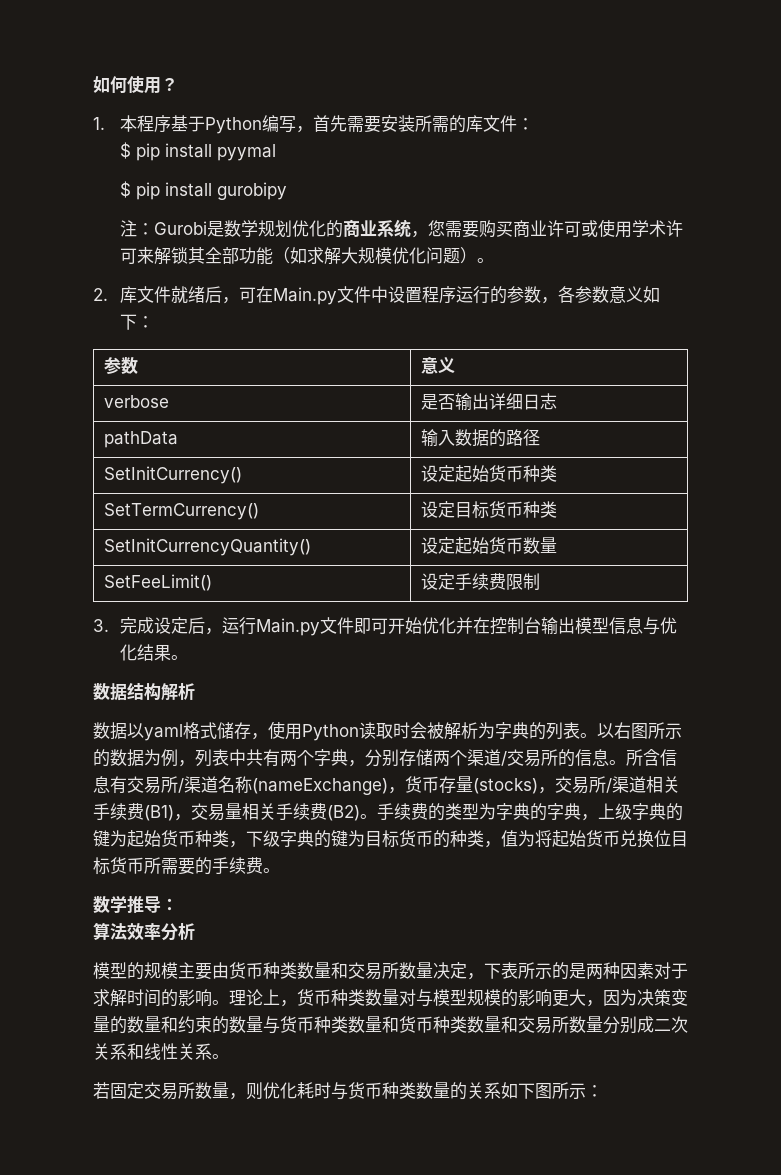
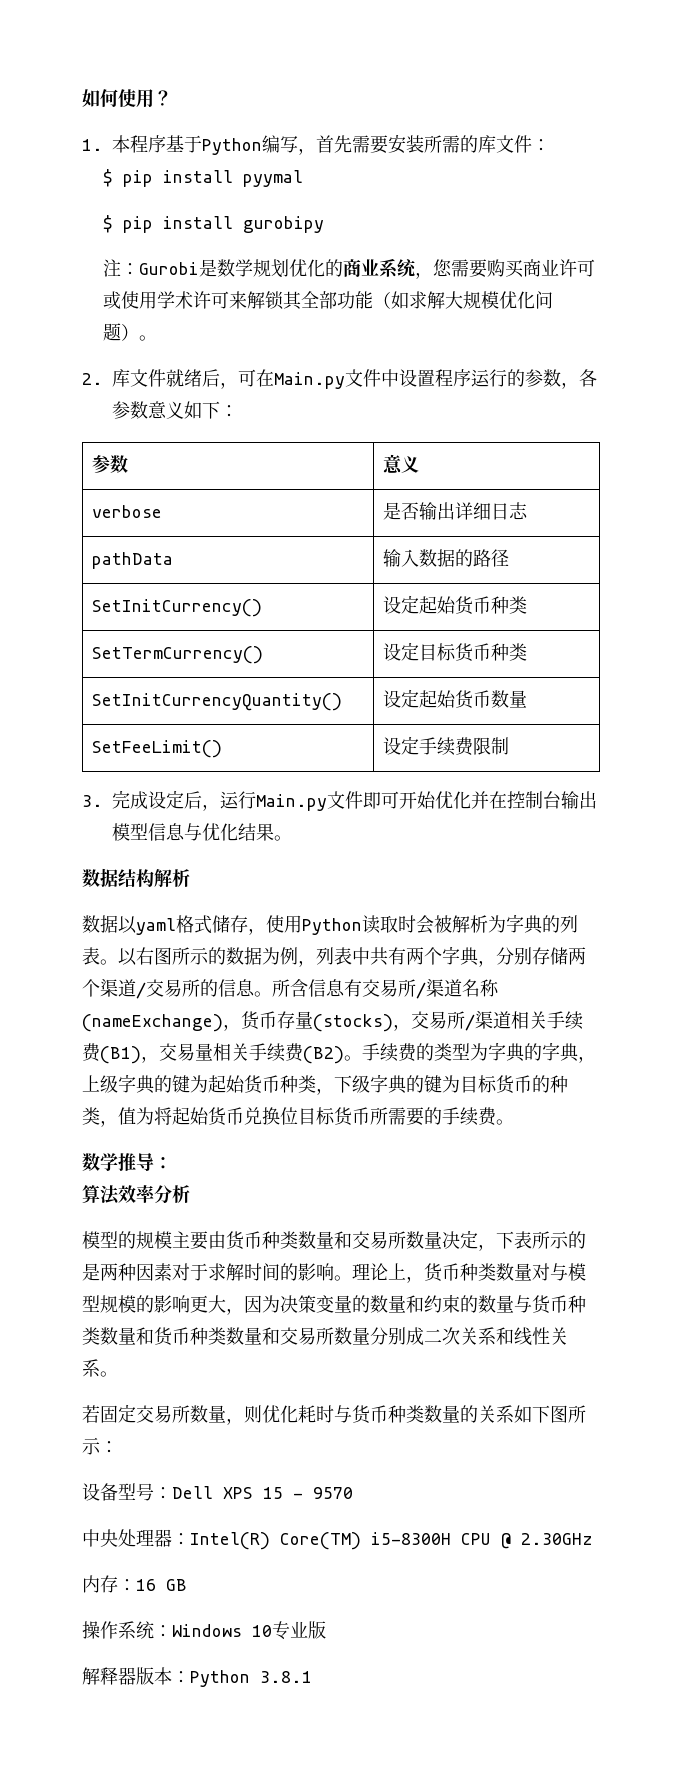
(603, 1091) none -> [82,1483,353,1501] [82,1529,593,1550] [82,1575,187,1593] [82,1621,326,1640] [82,1667,312,1687] // 设备型号：Dell XPS 15 - 9570 // 中央处理器：Intel(R) Core(TM) i5-8300H CPU @ 2.30GHz // 内存：16 GB // 操作系统：Windows 10专业版 // 解释器版本：Python 3.8.1

